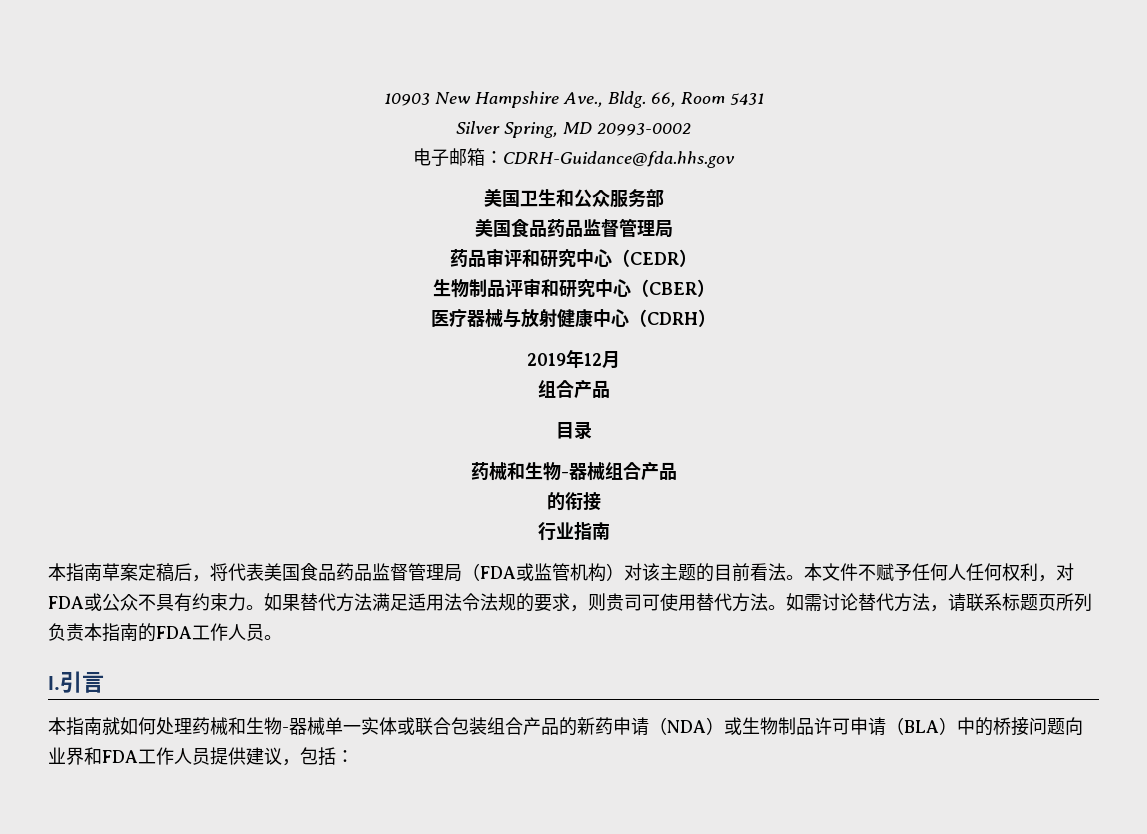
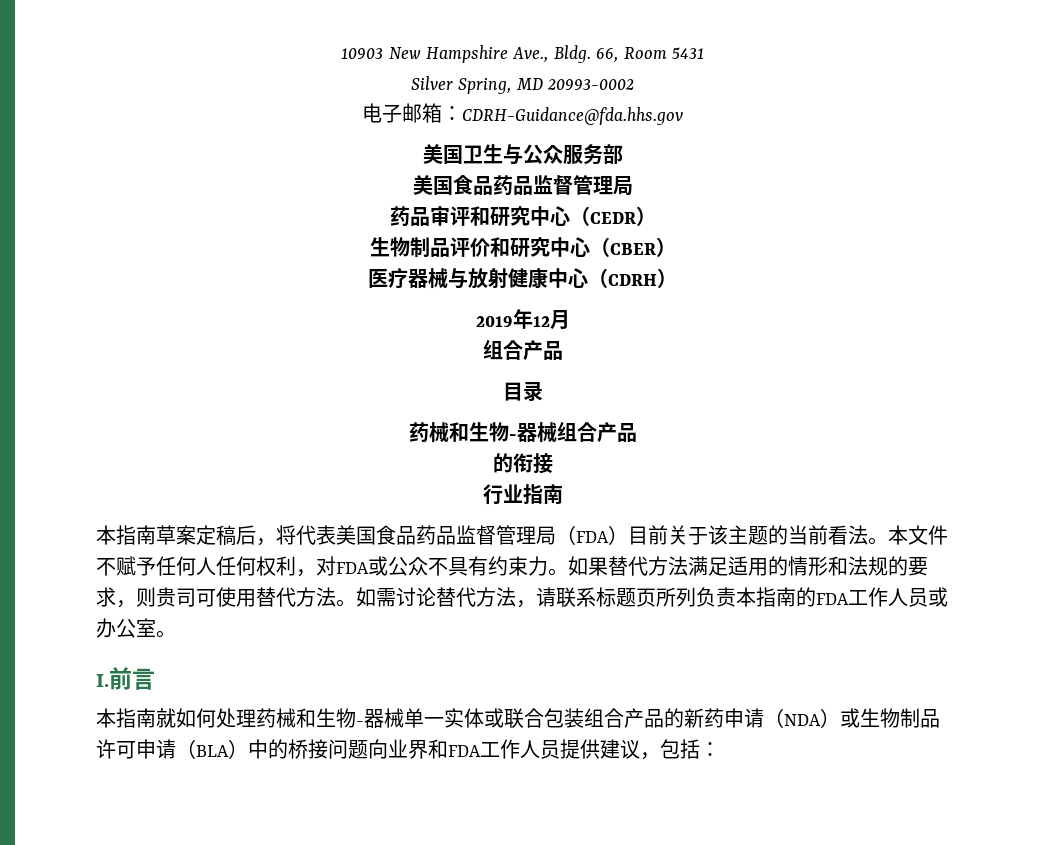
[555,189,574,207] 和 -> [502,144,523,165] 与
[522,278,541,297] 审 -> [469,238,490,257] 价
[516,563,642,582] 或监管机构）对 -> [608,525,708,545] ）目前关于
[714,564,732,581] 目 -> [788,525,808,545] 当
[444,593,480,611] 法令 -> [768,556,848,576] 的情形和
(264, 632) none -> [928,587,948,607] [96,618,156,638] 或办公室
[60,671,82,693] 引 -> [109,667,132,690] 前

